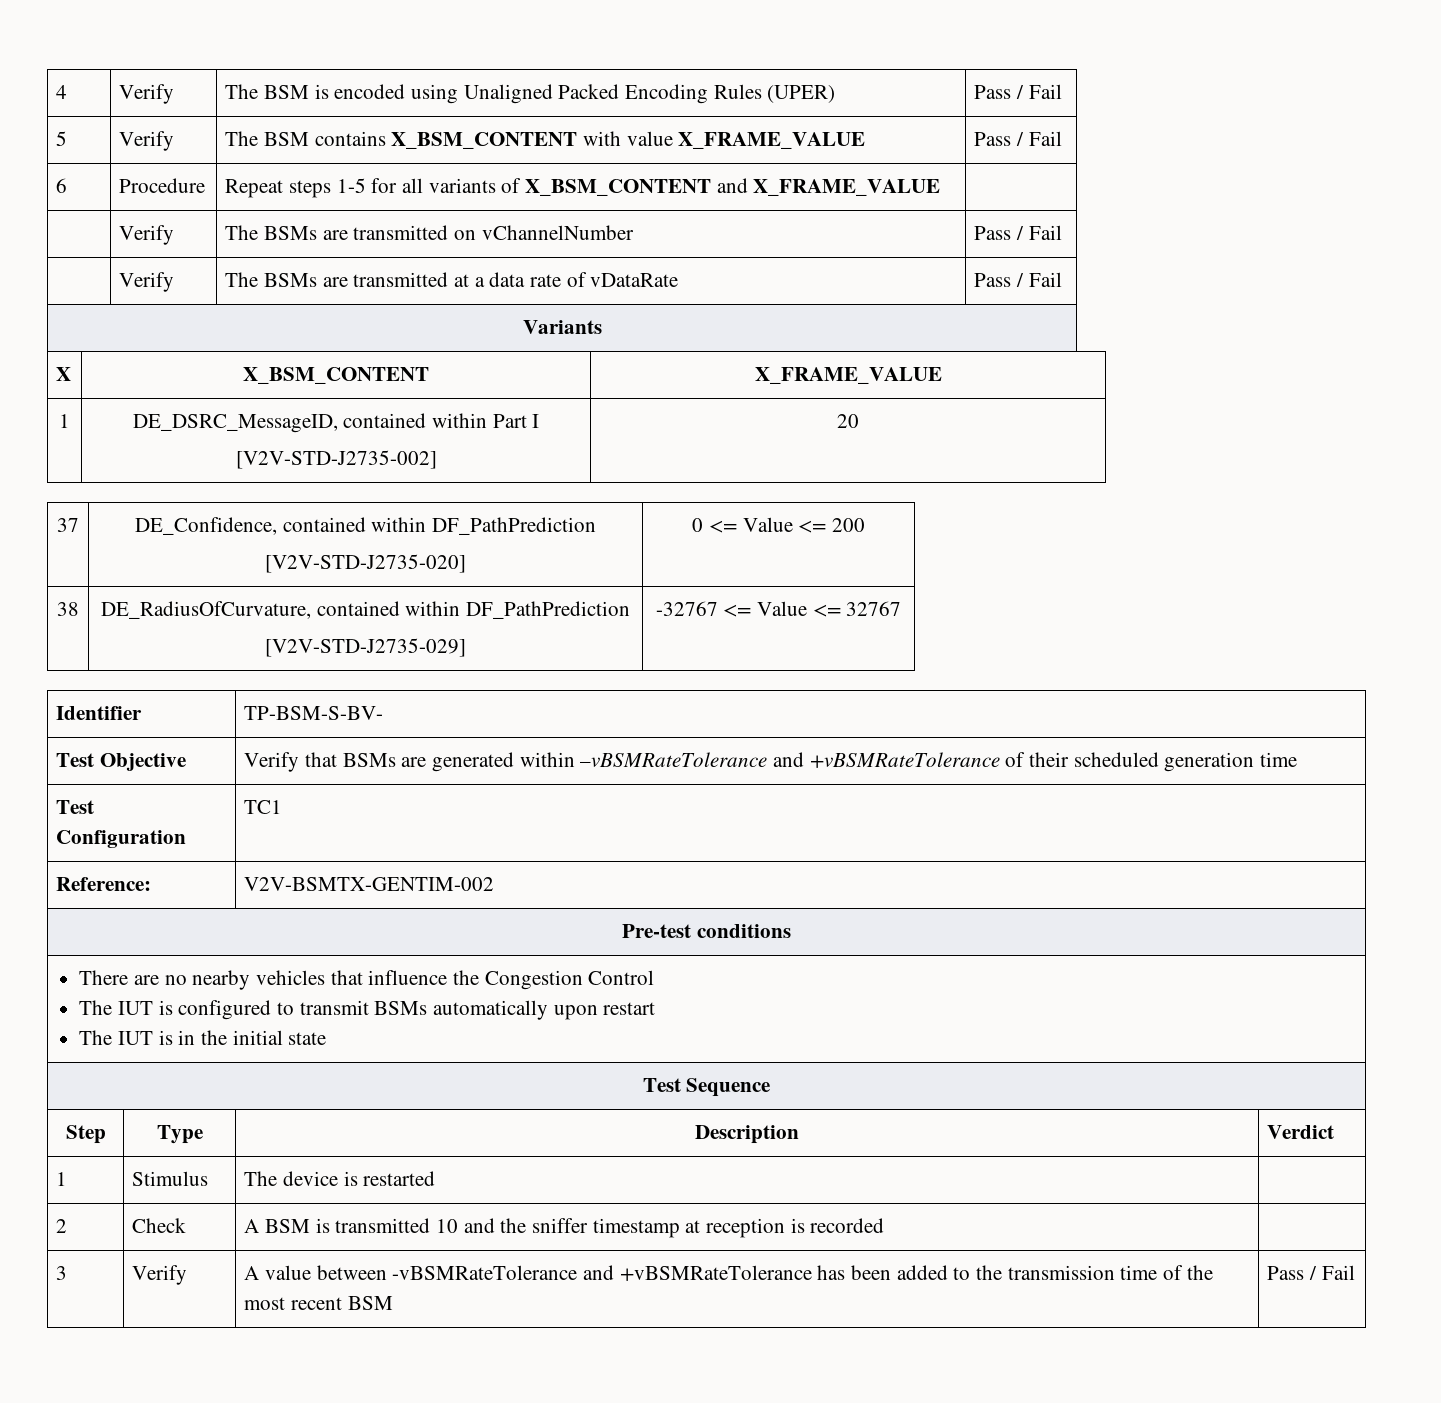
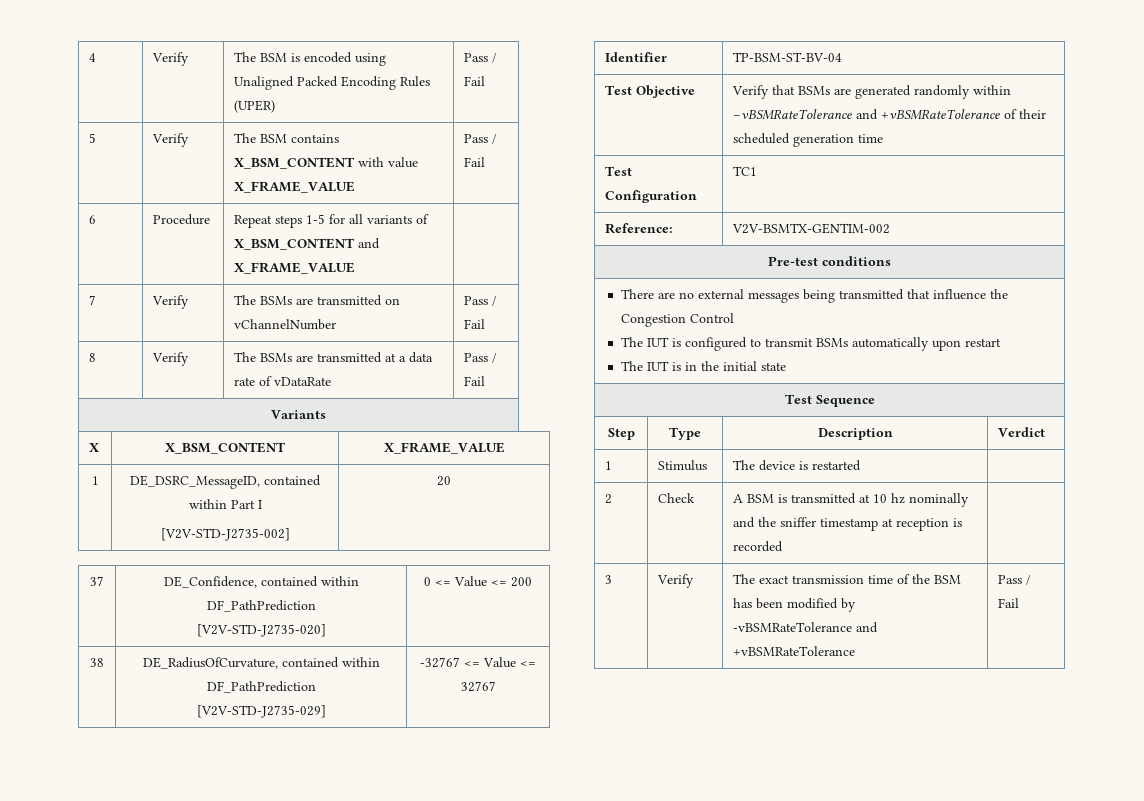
(941, 187) none -> [89,295,97,305] 7
(1062, 232) none -> [89,353,97,362] 8
[244,706,384,720] TP-BSM-S-BV- -> [733,52,843,62] TP-BSM-ST-BV-04
(514, 762) none -> [914,85,971,99] randomly
[192,970,326,990] nearby vehicles -> [697,289,904,303] external messages being transmitted
[435,1219,458,1233] 10 -> [859,493,970,507] at 10 hz nominally
[244,1265,1002,1281] A value between -vBSMRateTolerance and +vBSMRateTolerance has been added to the -> [733,574,790,584] The exact
[244,1296,393,1310] most recent BSM -> [934,575,962,584] [733,598,857,612] [733,622,879,633] [733,646,856,656] BSM has been modified by -vBSMRateTolerance and +vBSMRateTolerance

